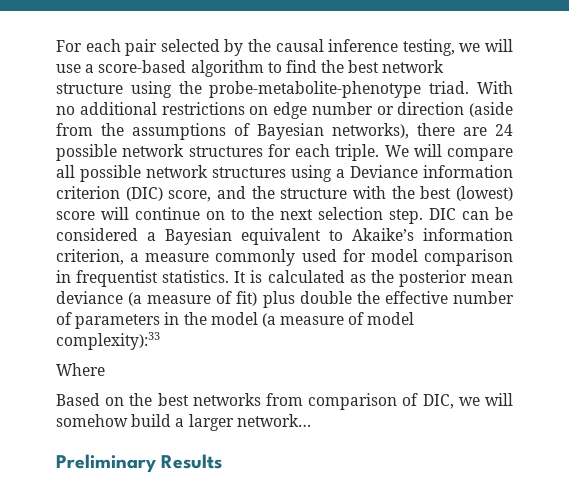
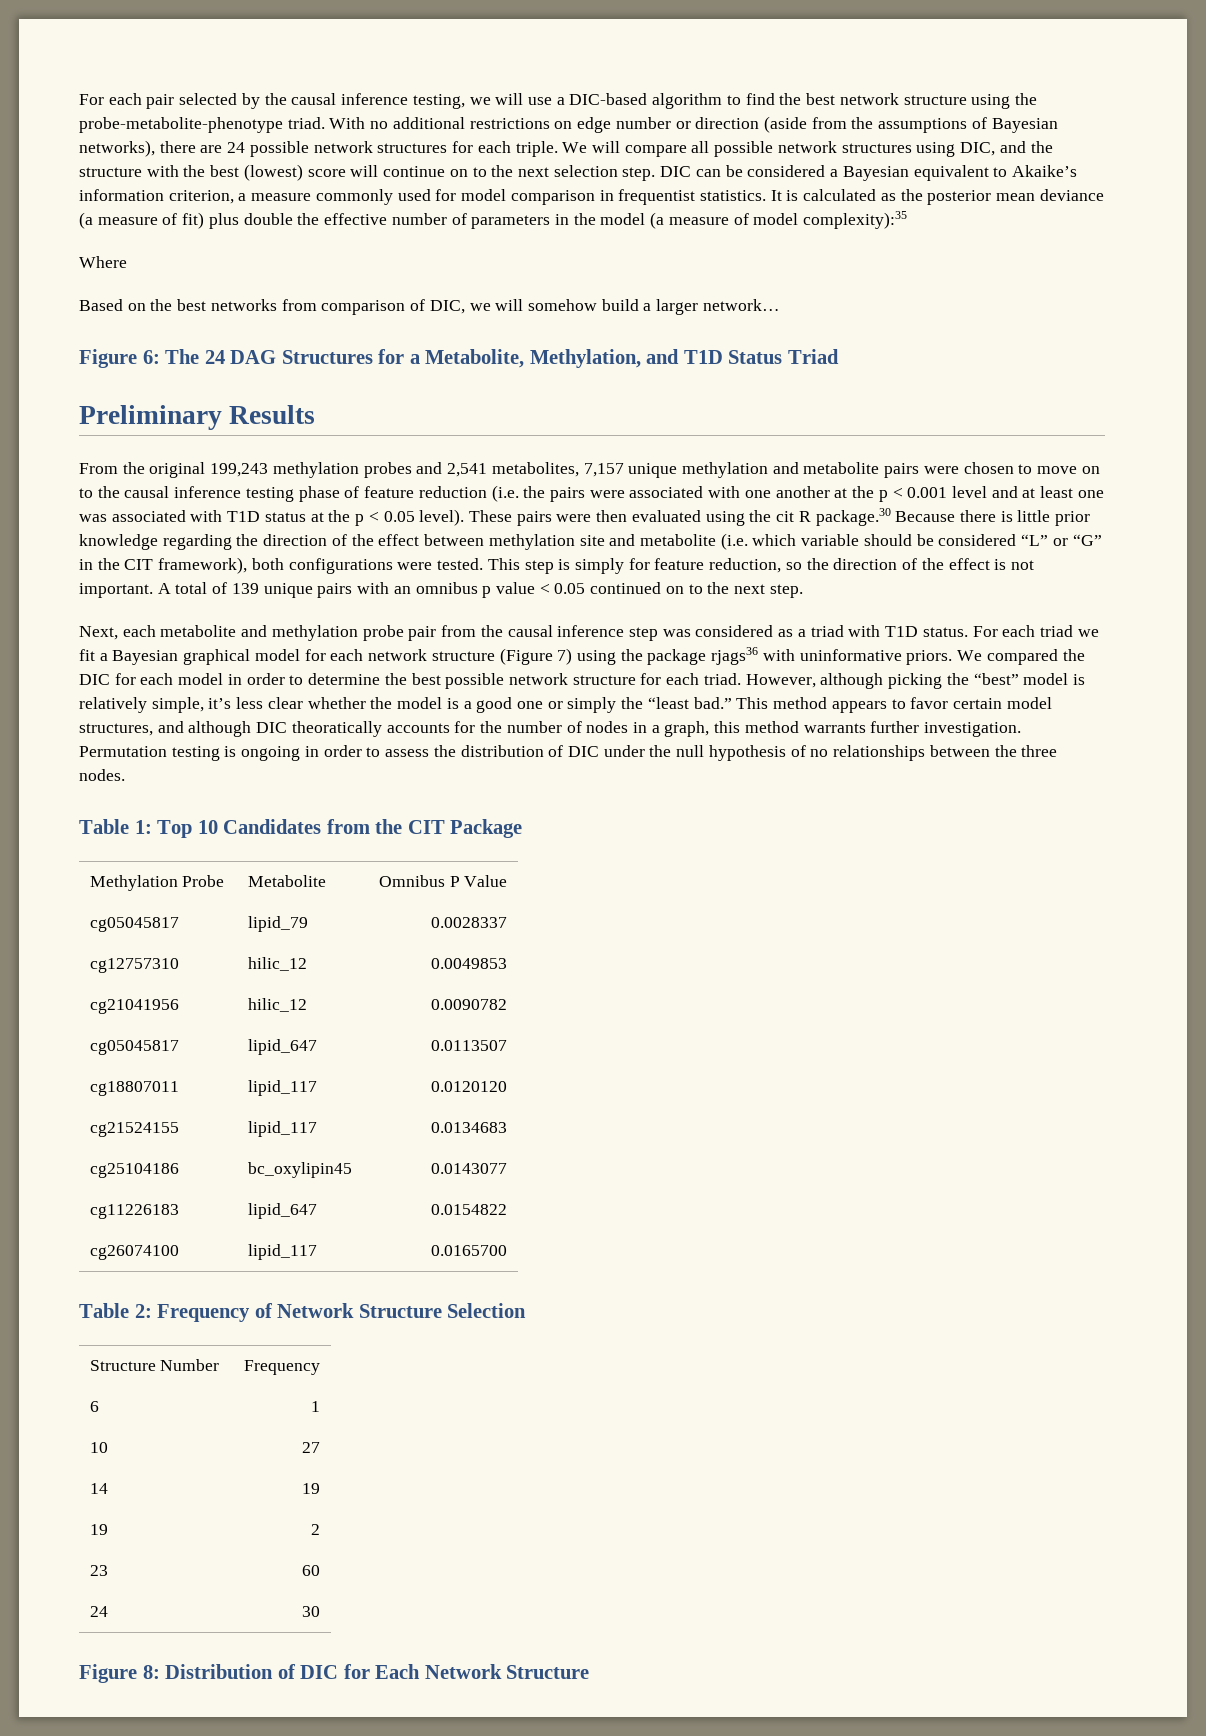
[98,60,187,73] score-based -> [569,93,648,105] DIC-based
[336,165,513,178] [56,186,212,202] a Deviance information criterion (DIC) score, -> [960,142,996,156] DIC,
[56,332,160,350] complexity):33 -> [803,211,908,229] complexity):35
[56,454,223,473] Preliminary Results -> [79,349,839,368] [79,405,316,430] [79,462,1100,478] [79,485,1104,502] [79,508,1091,526] [79,533,1102,550] [79,557,1034,574] [79,582,803,598] [79,625,1099,641] [79,647,1085,665] [79,673,1085,689] [79,697,1052,713] [79,721,1022,737] [79,745,1058,761] [79,769,125,781] [79,819,523,838] [89,875,225,891] [247,875,326,887] [378,875,508,887] [89,917,179,932] [247,916,308,932] [431,917,508,928] [89,958,179,973] [247,957,307,971] [431,958,508,969] [89,999,179,1014] [247,998,307,1012] [431,999,508,1010] [89,1040,179,1055] [247,1039,317,1055] [431,1040,508,1051] [89,1081,179,1096] [247,1080,317,1096] [431,1081,508,1092] [89,1122,179,1137] [247,1121,317,1137] [431,1122,508,1133] [89,1163,179,1178] [247,1162,352,1178] [431,1163,508,1174] [89,1204,179,1219] [247,1203,317,1219] [431,1204,508,1215] [89,1245,179,1260] [247,1244,317,1260] [431,1245,508,1256] [79,1303,527,1322] [89,1359,220,1371] [244,1360,321,1375] [89,1401,99,1412] [311,1401,321,1412] [89,1442,108,1453] [302,1442,321,1453] [89,1483,108,1494] [302,1483,321,1494] [89,1524,108,1535] [311,1524,321,1535] [89,1565,108,1576] [302,1565,321,1576] [89,1606,108,1617] [302,1606,321,1617] [79,1664,590,1683] Figure 6: The 24 DAG Structures for a Metabolite, Methylation, and T1D Status Triad // Preliminary Results // From the original 199,243 methylation probes and 2,541 metabolites, 7,157 unique methylation and metabolite pairs were chosen to move on to the causal inference testing phase of feature reduction (i.e. the pairs were associated with one another at the p < 0.001 level and at least one was associated with T1D status at the p < 0.05 level). These pairs were then evaluated using the cit R package.30 Because there is little prior knowledge regarding the direction of the effect between methylation site and metabolite (i.e. which variable should be considered “L” or “G” in the CIT framework), both configurations were tested. This step is simply for feature reduction, so the direction of the effect is not important. A total of 139 unique pairs with an omnibus p value < 0.05 continued on to the next step. // Next, each metabolite and methylation probe pair from the causal inference step was considered as a triad with T1D status. For each triad we fit a Bayesian graphical model for each network structure (Figure 7) using the package rjags36 with uninformative priors. We compared the DIC for each model in order to determine the best possible network structure for each triad. However, although picking the “best” model is relatively simple, it’s less clear whether the model is a good one or simply the “least bad.” This method appears to favor certain model structures, and although DIC theoratically accounts for the number of nodes in a graph, this method warrants further investigation. Permutation testing is ongoing in order to assess the distribution of DIC under the null hypothesis of no relationships between the three nodes. // Table 1: Top 10 Candidates from the CIT Package // Methylation Probe | Metabolite | Omnibus P Value // cg05045817 | lipid_79 | 0.0028337 // cg12757310 | hilic_12 | 0.0049853 // cg21041956 | hilic_12 | 0.0090782 // cg05045817 | lipid_647 | 0.0113507 // cg18807011 | lipid_117 | 0.0120120 // cg21524155 | lipid_117 | 0.0134683 // cg25104186 | bc_oxylipin45 | 0.0143077 // cg11226183 | lipid_647 | 0.0154822 // cg26074100 | lipid_117 | 0.0165700 // Table 2: Frequency of Network Structure Selection // Structure Number | Frequency // 6 | 1 // 10 | 27 // 14 | 19 // 19 | 2 // 23 | 60 // 24 | 30 // Figure 8: Distribution of DIC for Each Network Structure

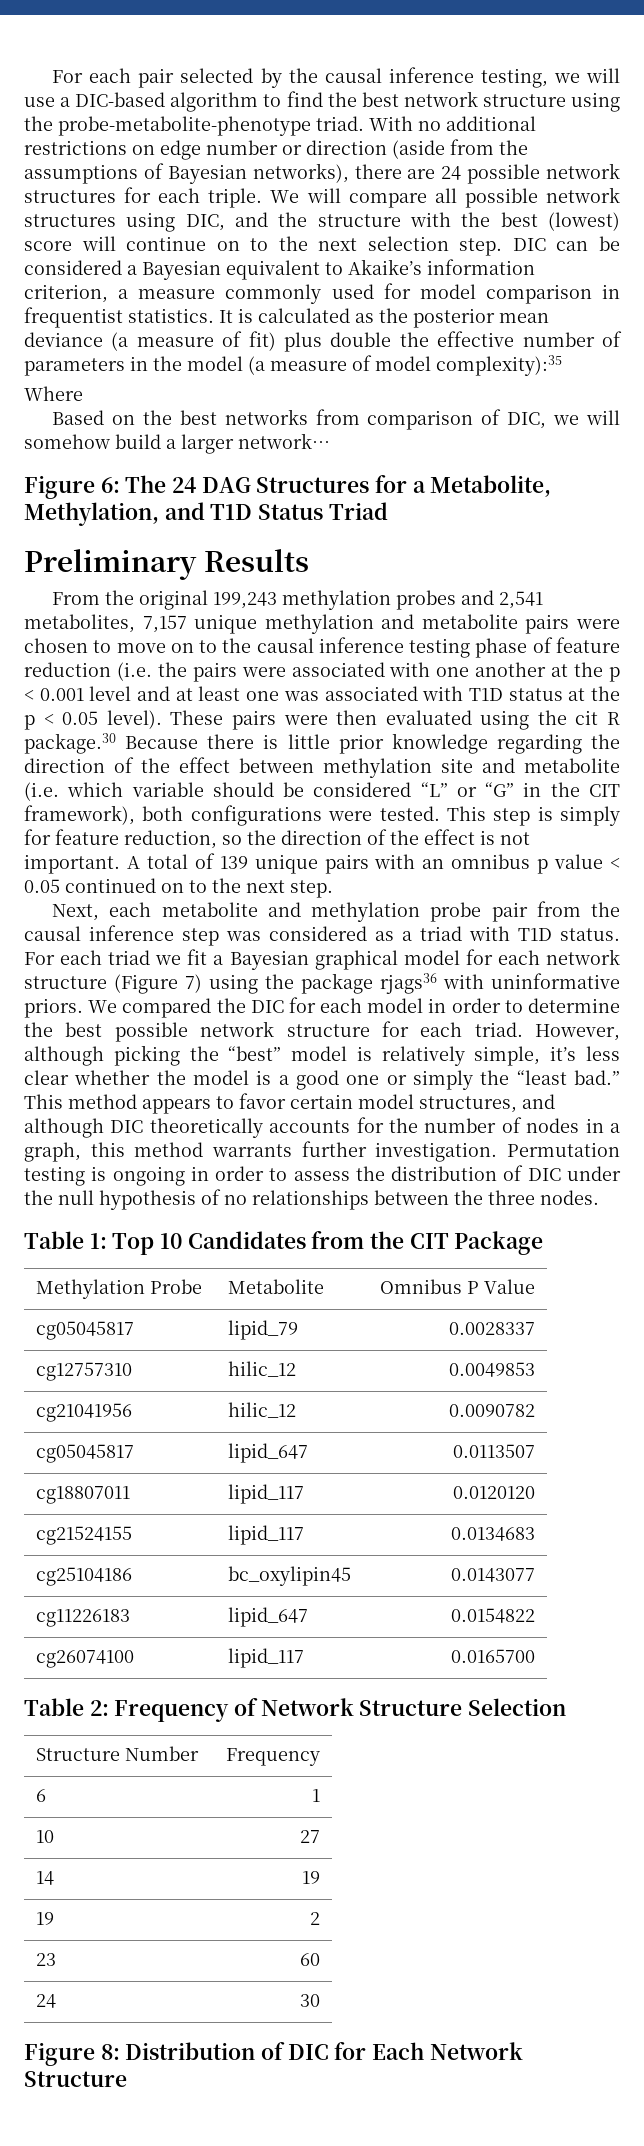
[291,721,382,737] theoratically -> [149,1118,263,1138] theoretically

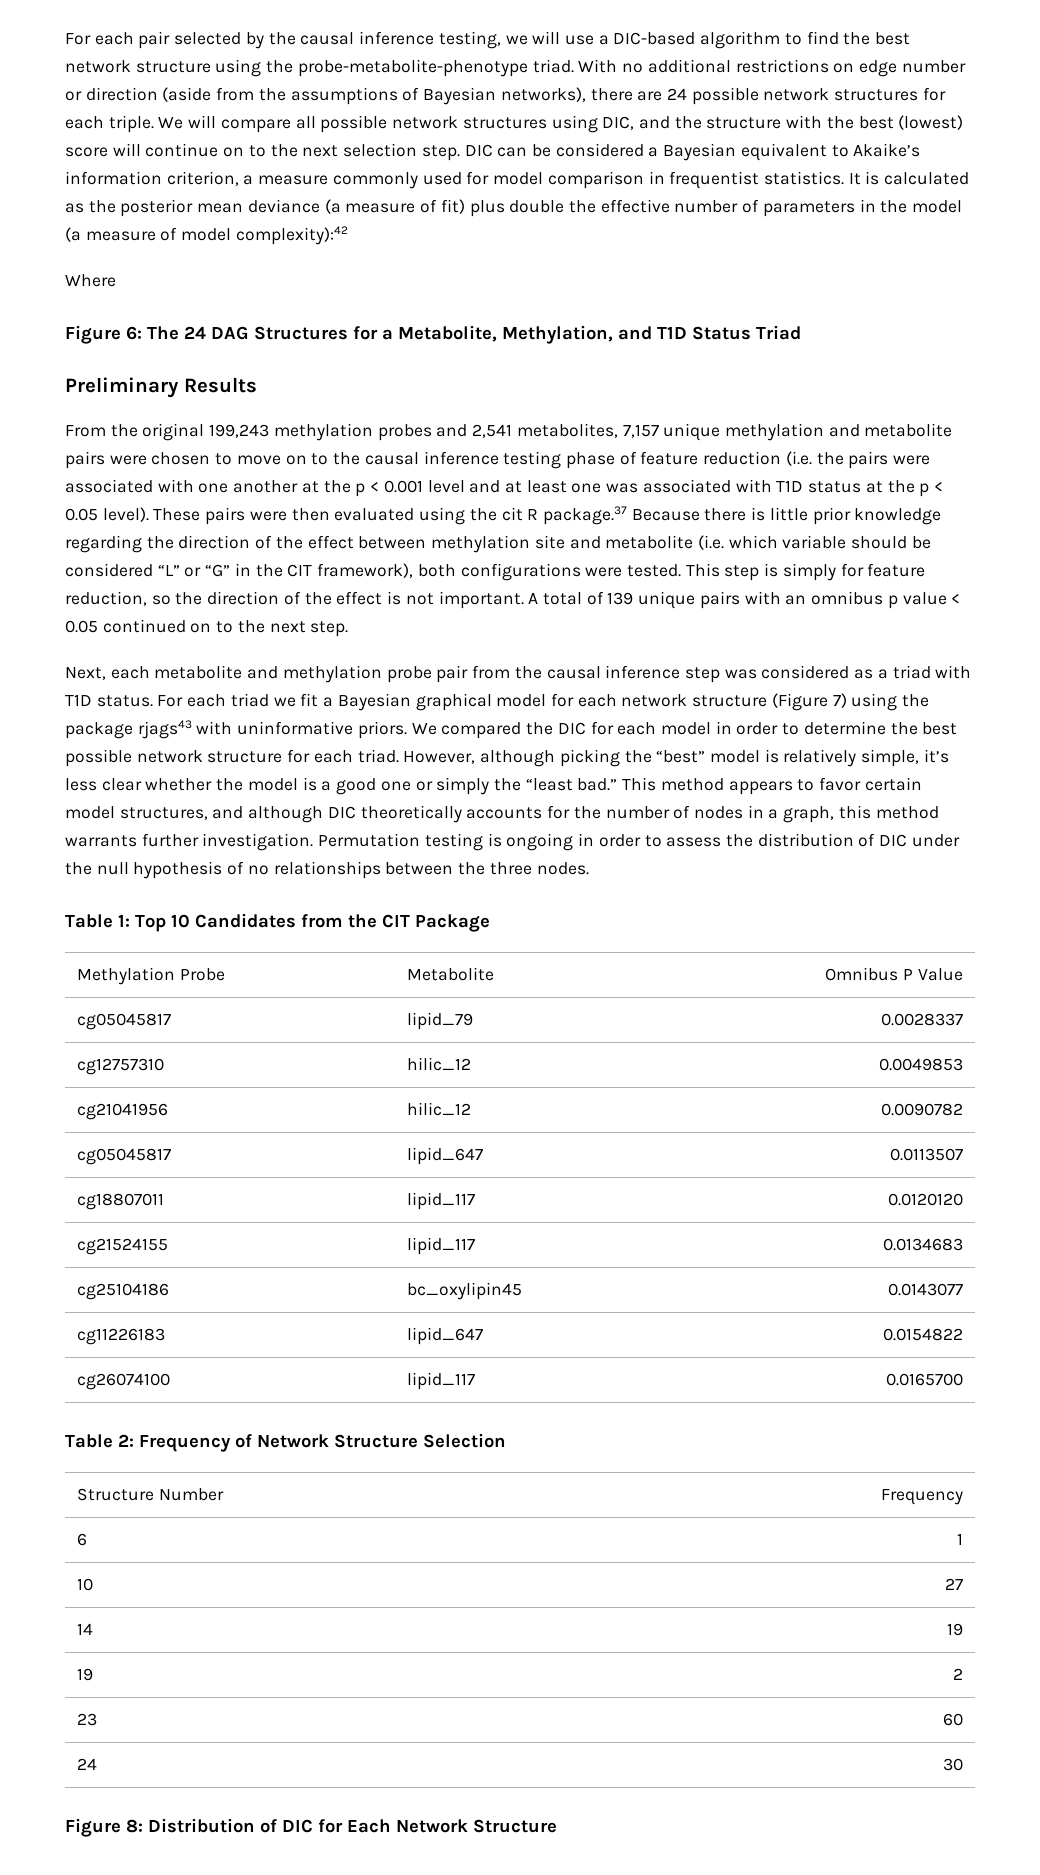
[436,355,562,376] complexity):35 -> [235,226,348,245] complexity):42
[52,409,621,430] [24,433,330,454] // Based on the best networks from comparison of DIC, we will somehow build a larger network… -> (116, 280) none
[24,733,116,754] package.30 -> [542,506,627,525] package.37
[380,973,437,994] rjags36 -> [137,720,192,739] rjags43

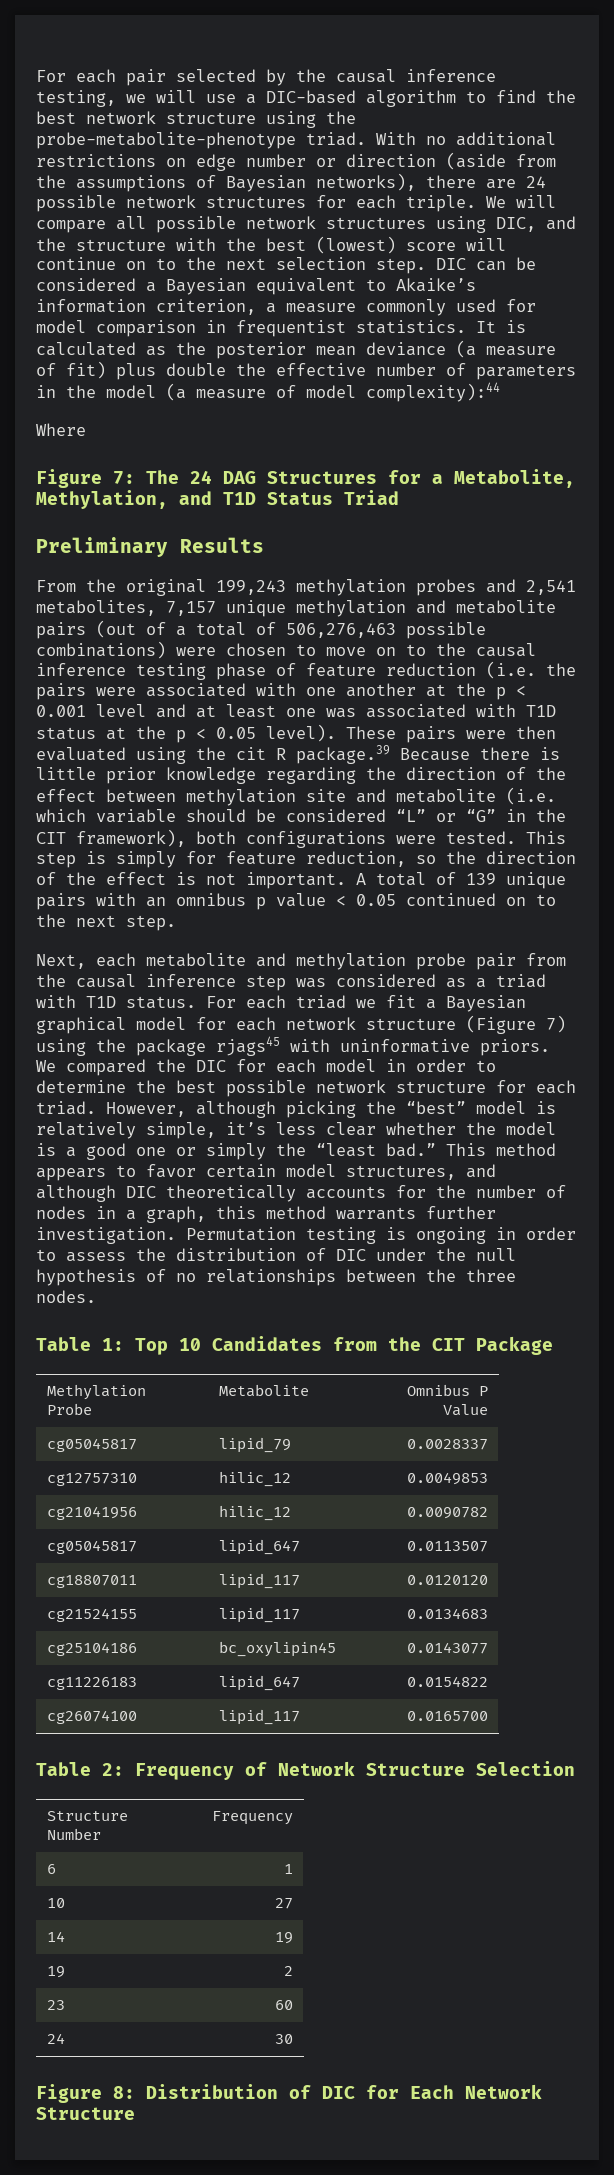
[235,226,348,245] complexity):42 -> [366,382,500,402] complexity):44
[126,326,142,340] 6: -> [113,471,135,484] 7:
(105, 460) none -> [96,620,486,639] [36,641,166,659] (out of a total of 506,276,463 possible combinations)
[542,506,627,525] package.37 -> [296,745,390,764] package.39
[137,720,192,739] rjags43 -> [216,1036,280,1056] rjags45

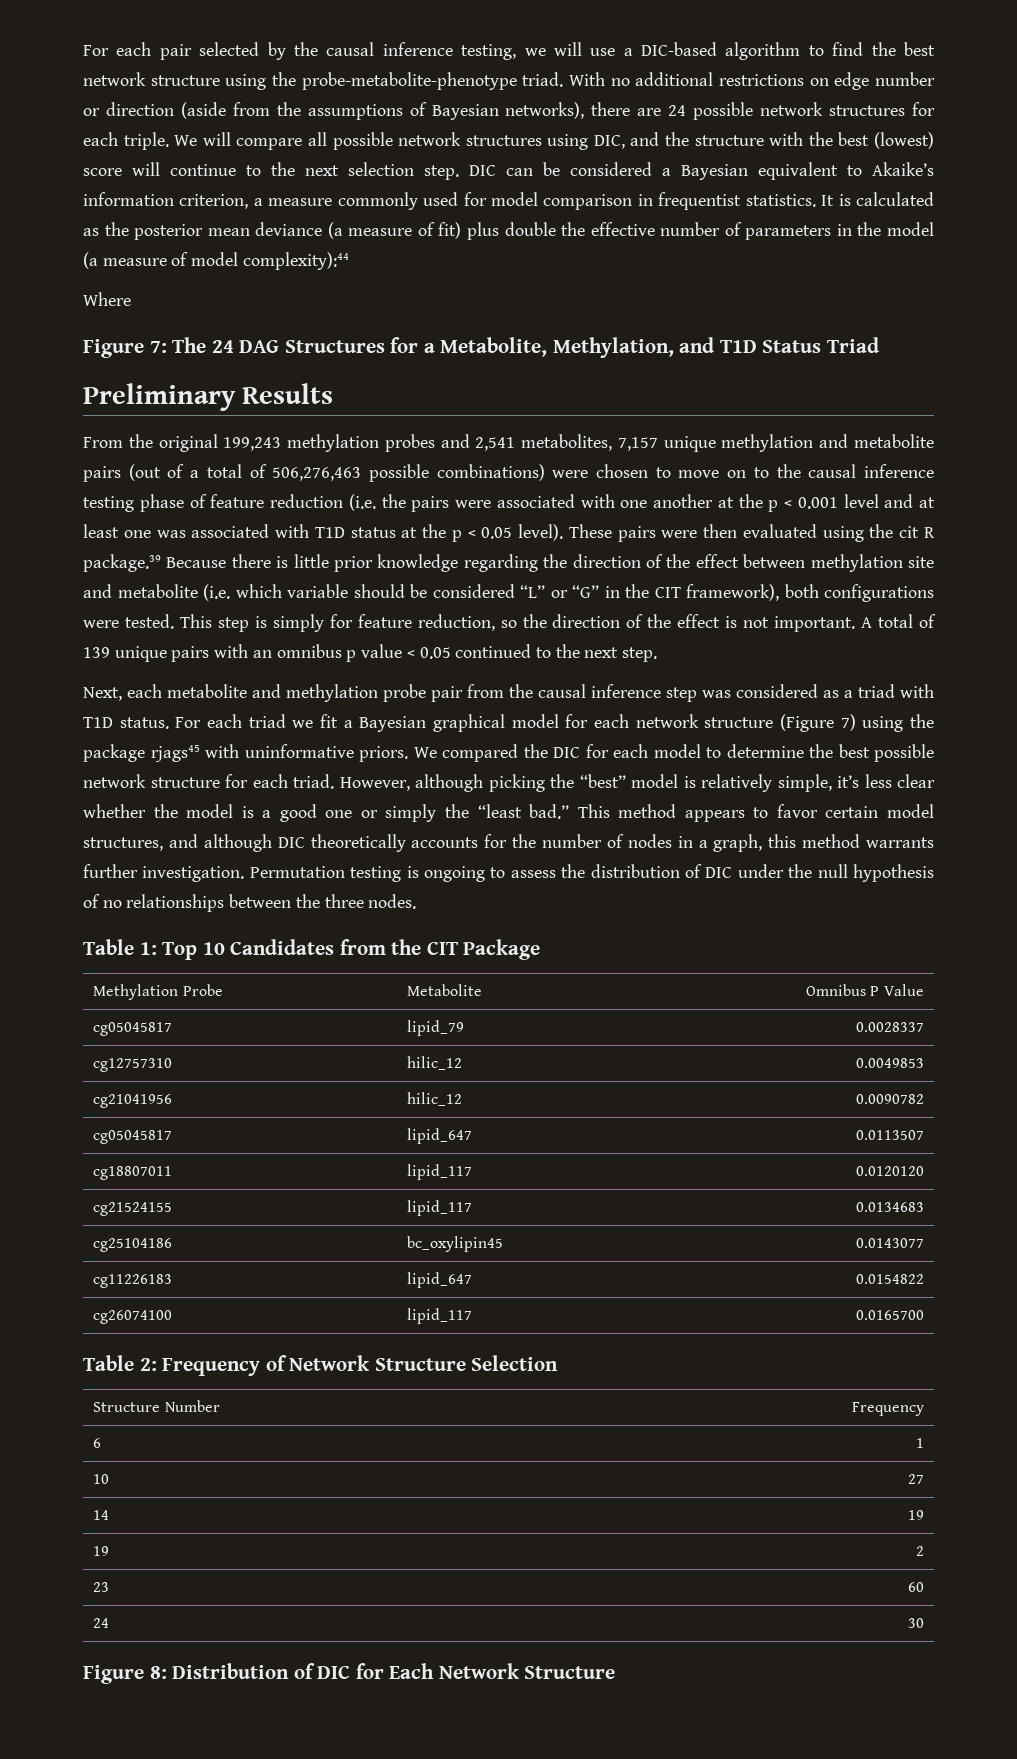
[126,261,146,270] on -> (236, 170) none
[506,897,526,906] on -> (532, 651) none
[386,1059,466,1072] in order -> (701, 751) none
[496,1227,576,1240] in order -> (485, 874) none

